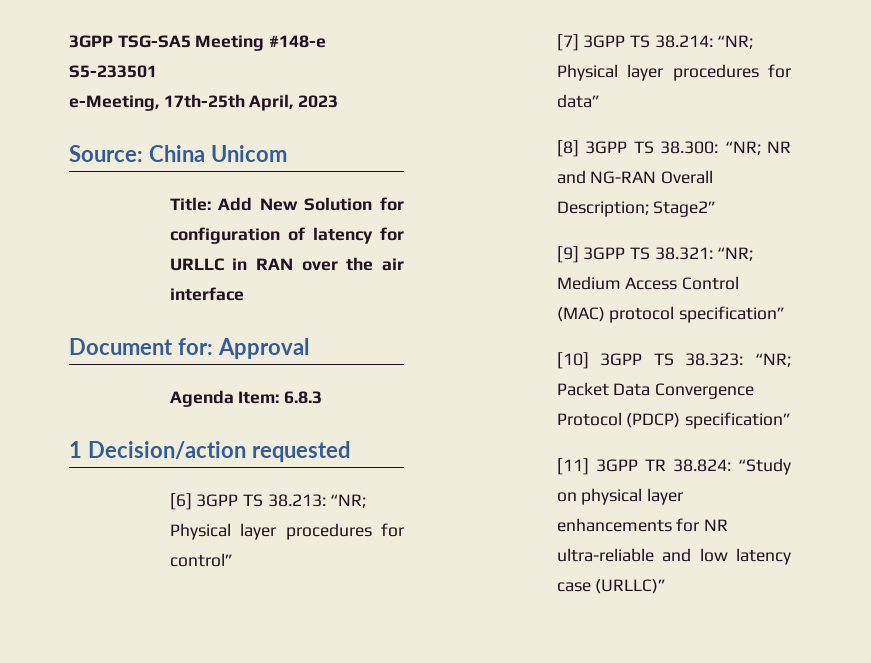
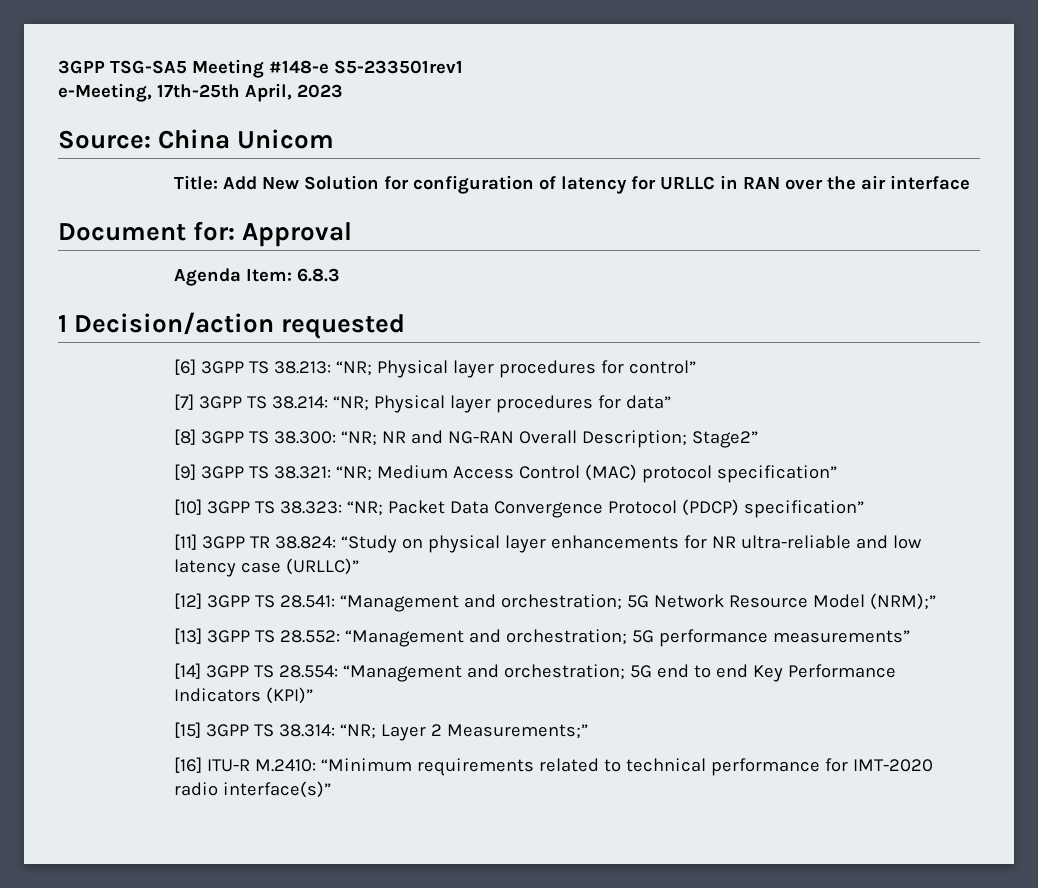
[69,65,157,78] S5-233501 -> [333,60,463,74] S5-233501rev1
(667, 586) none -> [174,593,936,612] [174,628,910,647] [174,663,896,682] [174,687,313,704] [174,722,588,741] [174,757,933,776] [174,781,331,798] // [12] 3GPP TS 28.541: “Management and orchestration; 5G Network Resource Model (NRM);” // [13] 3GPP TS 28.552: “Management and orchestration; 5G performance measurements” // [14] 3GPP TS 28.554: “Management and orchestration; 5G end to end Key Performance Indicators (KPI)” // [15] 3GPP TS 38.314: “NR; Layer 2 Measurements;” // [16] ITU-R M.2410: “Minimum requirements related to technical performance for IMT-2020 radio interface(s)”

